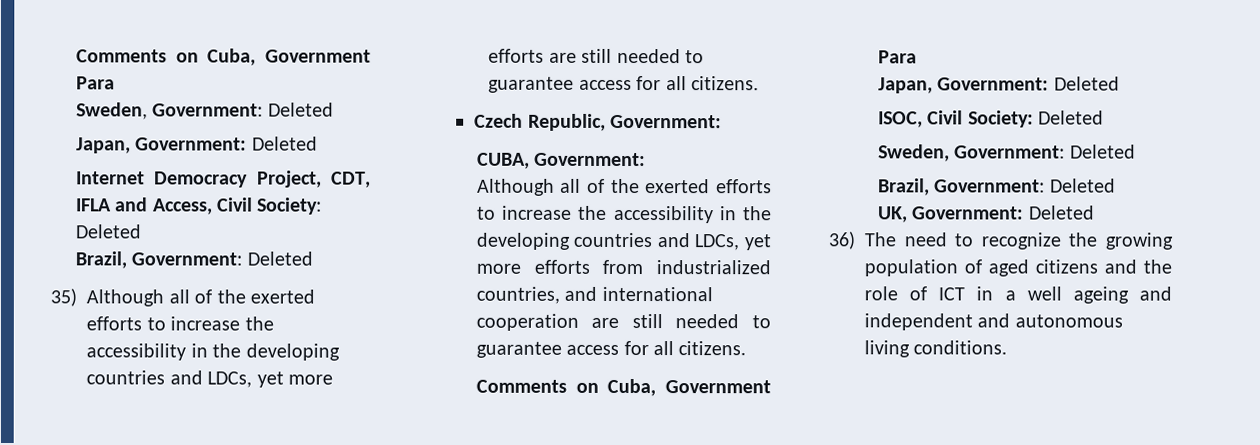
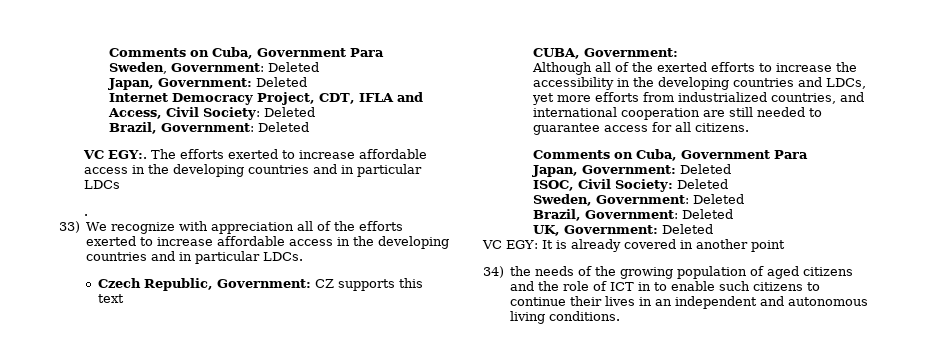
[50,288,316,307] [86,316,274,331] [86,343,340,361] [86,370,334,388] [488,48,705,64] [488,76,760,93] 35) Although all of the exerted efforts to increase the accessibility in the developing countries and LDCs, yet more efforts are still needed to guarantee access for all citizens. -> [82,149,427,159] [83,164,422,177] [83,180,120,189] [83,214,88,216] [59,221,404,234] [86,236,450,249] [86,251,304,264] VC EGY:. The efforts exerted to increase affordable access in the developing countries and in particular LDCs // . // 33) We recognize with appreciation all of the efforts exerted to increase affordable access in the developing countries and in particular LDCs.
(723, 121) none -> [314,278,423,291] [97,294,124,303] CZ supports this text
[828,231,1061,250] 36) The need to recognize -> [482,239,785,252] [483,266,593,278] VC EGY: It is already covered in another point // 34) the needs of
[1004,286,1172,304] a well ageing and -> [654,281,821,291] [510,296,673,306] to enable such citizens to continue their lives in an

